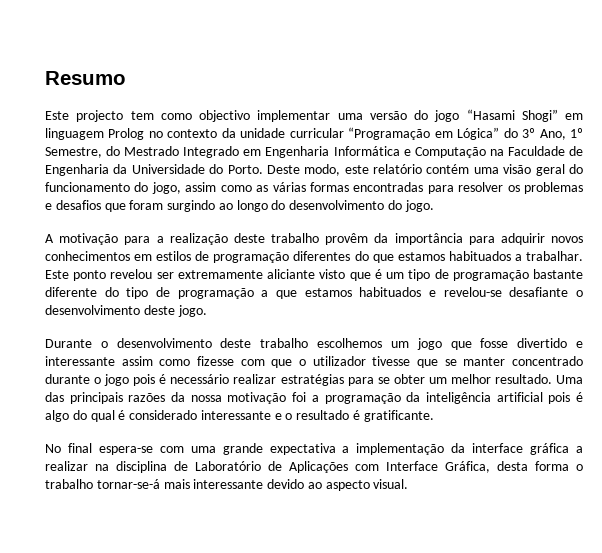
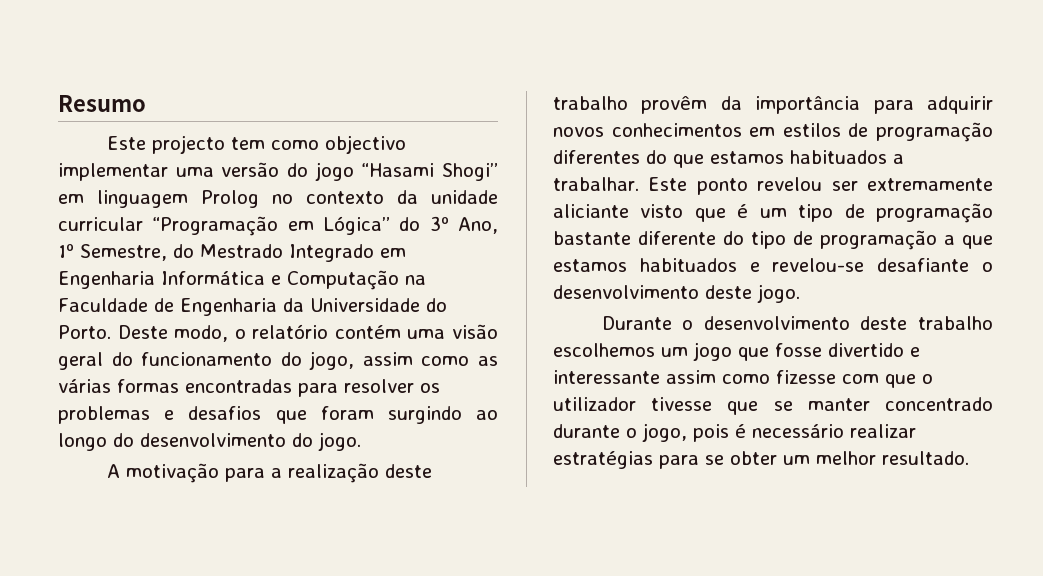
[344,165,369,174] este -> [234,329,246,339] o
[104,374,130,386] jogo -> [642,423,687,442] jogo,
[555,375,583,384] [45,392,583,404] [45,410,434,422] [45,443,584,455] [45,461,583,473] [45,479,409,491] Uma das principais razões da nossa motivação foi a programação da inteligência artificial pois é algo do qual é considerado interessante e o resultado é gratificante. // No final espera-se com uma grande expectativa a implementação da interface gráfica a realizar na disciplina de Laboratório de Aplicações com Interface Gráfica, desta forma o trabalho tornar-se-á mais interessante devido ao aspecto visual. -> (969, 458) none

